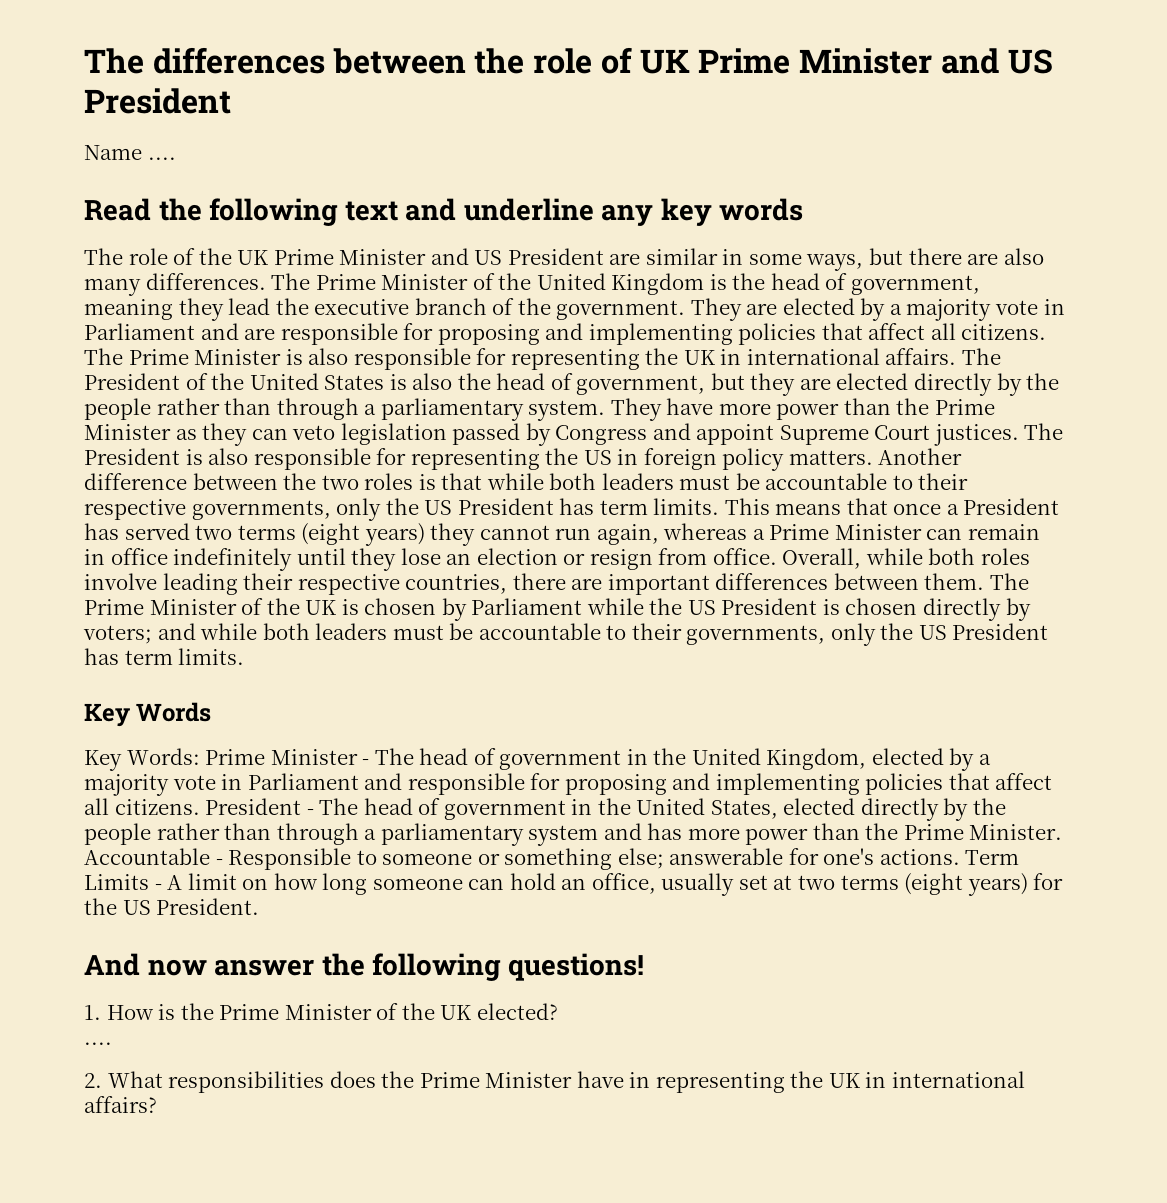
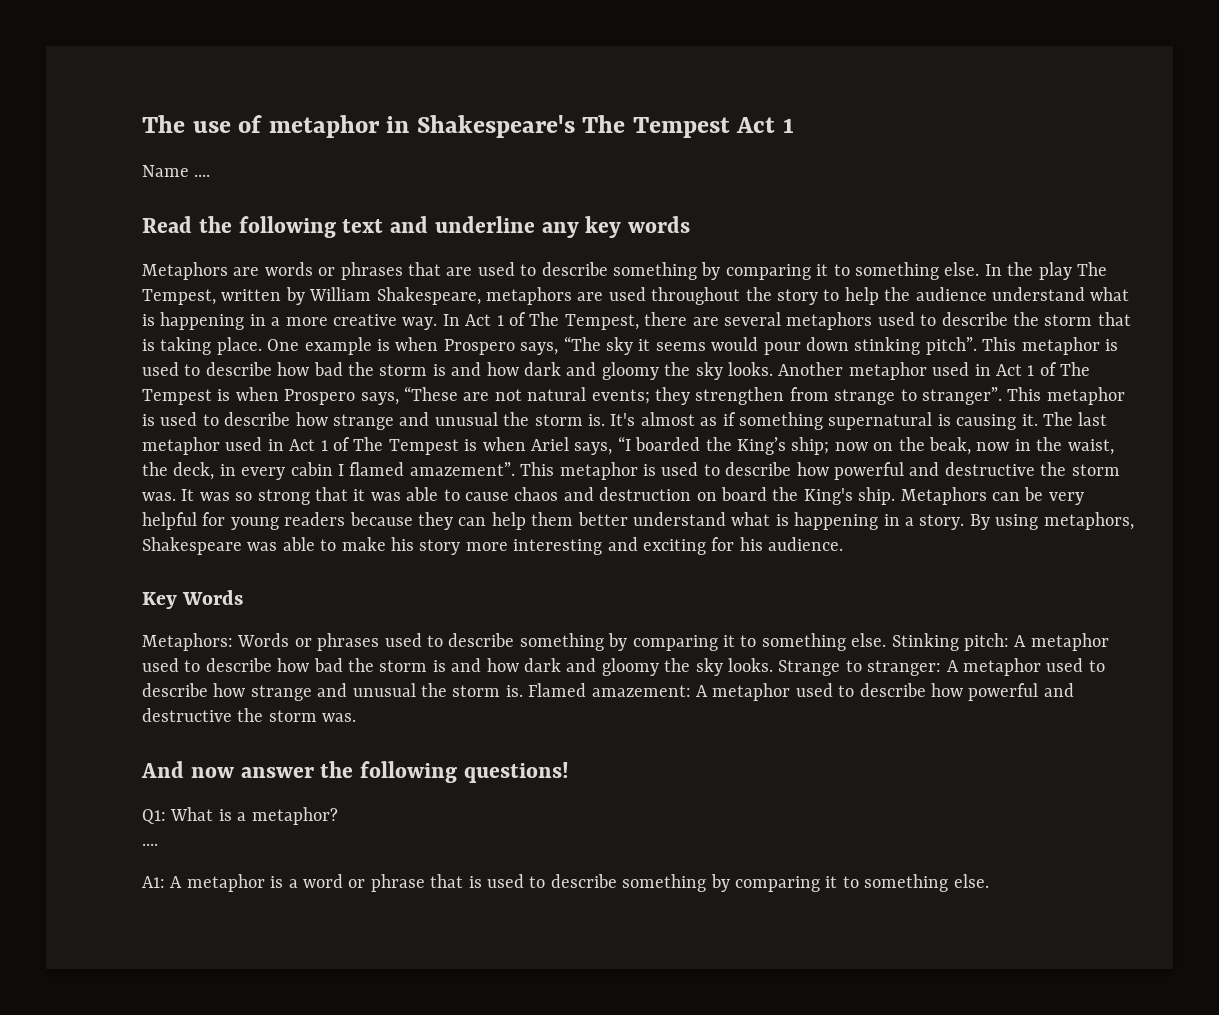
[84,47,1053,74] [84,88,231,114] The differences between the role of UK Prime Minister and US President -> [142,115,795,138] The use of metaphor in Shakespeare's The Tempest Act 1
[84,248,1044,271] [84,273,980,296] [84,298,1065,321] [84,323,1047,345] [84,348,1001,370] [84,373,1060,396] [84,398,995,421] [84,423,1064,446] [84,448,963,471] [84,473,969,490] [84,498,1060,521] [84,523,1041,546] [84,548,1031,571] [84,573,1029,595] [84,598,1031,621] [83,623,1049,646] [84,648,245,665] [84,702,212,727] [84,748,992,771] [84,773,1053,796] [84,798,1007,821] [84,823,1063,846] [84,848,1020,870] [84,873,1064,896] [84,898,260,915] The role of the UK Prime Minister and US President are similar in some ways, but there are also many differences. The Prime Minister of the United Kingdom is the head of government, meaning they lead the executive branch of the government. They are elected by a majority vote in Parliament and are responsible for proposing and implementing policies that affect all citizens. The Prime Minister is also responsible for representing the UK in international affairs. The President of the United States is also the head of government, but they are elected directly by the people rather than through a parliamentary system. They have more power than the Prime Minister as they can veto legislation passed by Congress and appoint Supreme Court justices. The President is also responsible for representing the US in foreign policy matters. Another difference between the two roles is that while both leaders must be accountable to their respective governments, only the US President has term limits. This means that once a President has served two terms (eight years) they cannot run again, whereas a Prime Minister can remain in office indefinitely until they lose an election or resign from office. Overall, while both roles involve leading their respective countries, there are important differences between them. The Prime Minister of the UK is chosen by Parliament while the US President is chosen directly by voters; and while both leaders must be accountable to their governments, only the US President has term limits. // Key Words // Key Words: Prime Minister - The head of government in the United Kingdom, elected by a majority vote in Parliament and responsible for proposing and implementing policies that affect all citizens. President - The head of government in the United States, elected directly by the people rather than through a parliamentary system and has more power than the Prime Minister. Accountable - Responsible to someone or something else; answerable for one's actions. Term Limits - A limit on how long someone can hold an office, usually set at two terms (eight years) for the US President. -> [142,262,1107,280] [142,287,1130,305] [142,312,1131,330] [142,336,1118,355] [142,362,1091,380] [142,386,1125,405] [142,412,1108,430] [142,436,1114,455] [142,462,1120,480] [142,487,1084,505] [142,512,1134,530] [142,537,844,555] [142,590,244,609] [142,633,1109,651] [142,658,1105,676] [142,683,1074,701] [142,708,357,722] Metaphors are words or phrases that are used to describe something by comparing it to something else. In the play The Tempest, written by William Shakespeare, metaphors are used throughout the story to help the audience understand what is happening in a more creative way. In Act 1 of The Tempest, there are several metaphors used to describe the storm that is taking place. One example is when Prospero says, “The sky it seems would pour down stinking pitch”. This metaphor is used to describe how bad the storm is and how dark and gloomy the sky looks. Another metaphor used in Act 1 of The Tempest is when Prospero says, “These are not natural events; they strengthen from strange to stranger”. This metaphor is used to describe how strange and unusual the storm is. It's almost as if something supernatural is causing it. The last metaphor used in Act 1 of The Tempest is when Ariel says, “I boarded the King’s ship; now on the beak, now in the waist, the deck, in every cabin I flamed amazement”. This metaphor is used to describe how powerful and destructive the storm was. It was so strong that it was able to cause chaos and destruction on board the King's ship. Metaphors can be very helpful for young readers because they can help them better understand what is happening in a story. By using metaphors, Shakespeare was able to make his story more interesting and exciting for his audience. // Key Words // Metaphors: Words or phrases used to describe something by comparing it to something else. Stinking pitch: A metaphor used to describe how bad the storm is and how dark and gloomy the sky looks. Strange to stranger: A metaphor used to describe how strange and unusual the storm is. Flamed amazement: A metaphor used to describe how powerful and destructive the storm was.
[84,1003,558,1020] [84,1042,112,1045] [84,1071,1025,1093] [84,1096,157,1113] 1. How is the Prime Minister of the UK elected? // .... // 2. What responsibilities does the Prime Minister have in representing the UK in international affairs? -> [142,807,338,825] [142,843,158,846] [142,874,989,892] Q1: What is a metaphor? // .... // A1: A metaphor is a word or phrase that is used to describe something by comparing it to something else.

